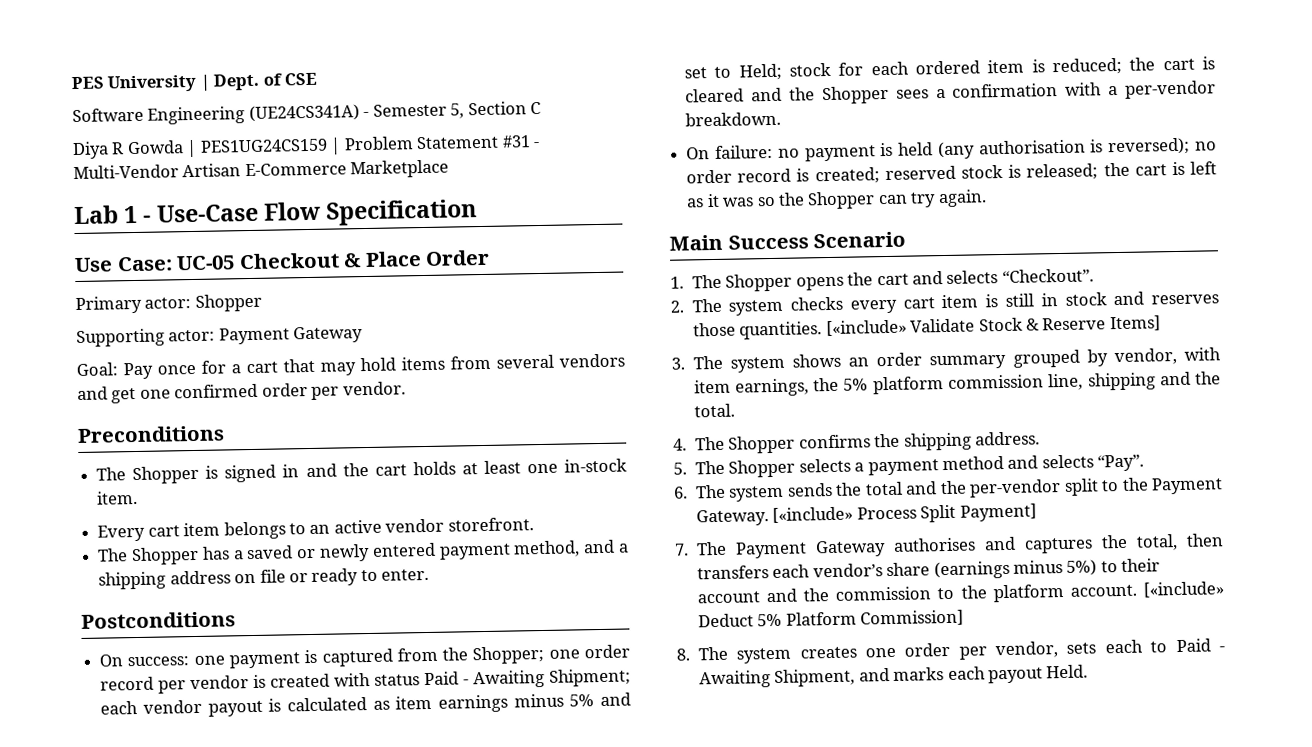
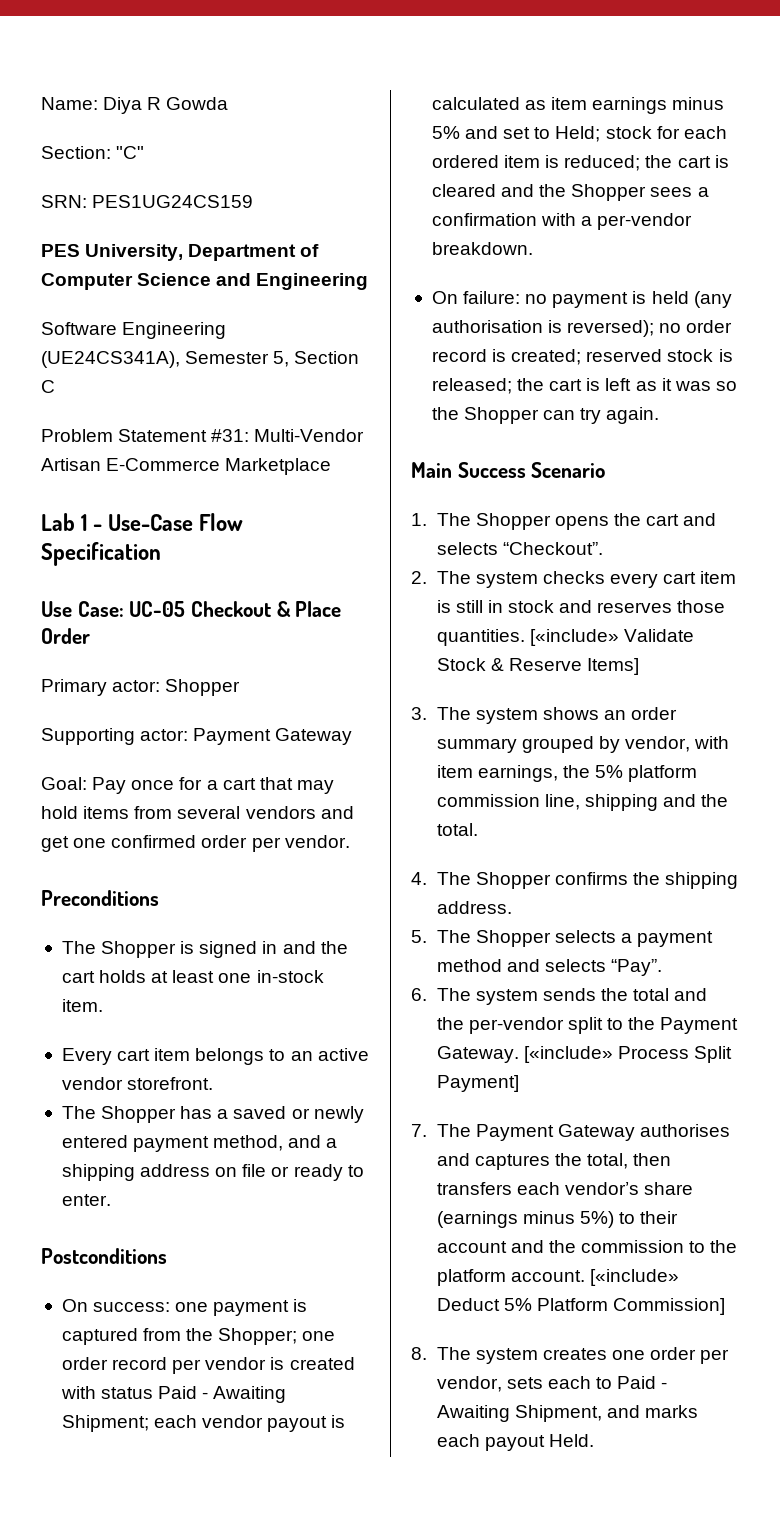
[71,72,318,93] PES University | Dept. of CSE -> [41,97,229,114] [41,146,145,159] [41,195,254,208] [41,244,320,261] [41,273,369,290] Name: Diya R Gowda // Section: "C" // SRN: PES1UG24CS159 // PES University, Department of Computer Science and Engineering
[248,104,370,123] (UE24CS341A) - -> [41,351,180,368] (UE24CS341A),
[72,135,541,160] Diya R Gowda | PES1UG24CS159 | Problem Statement #31 - -> [41,429,250,442] Problem Statement #31:

